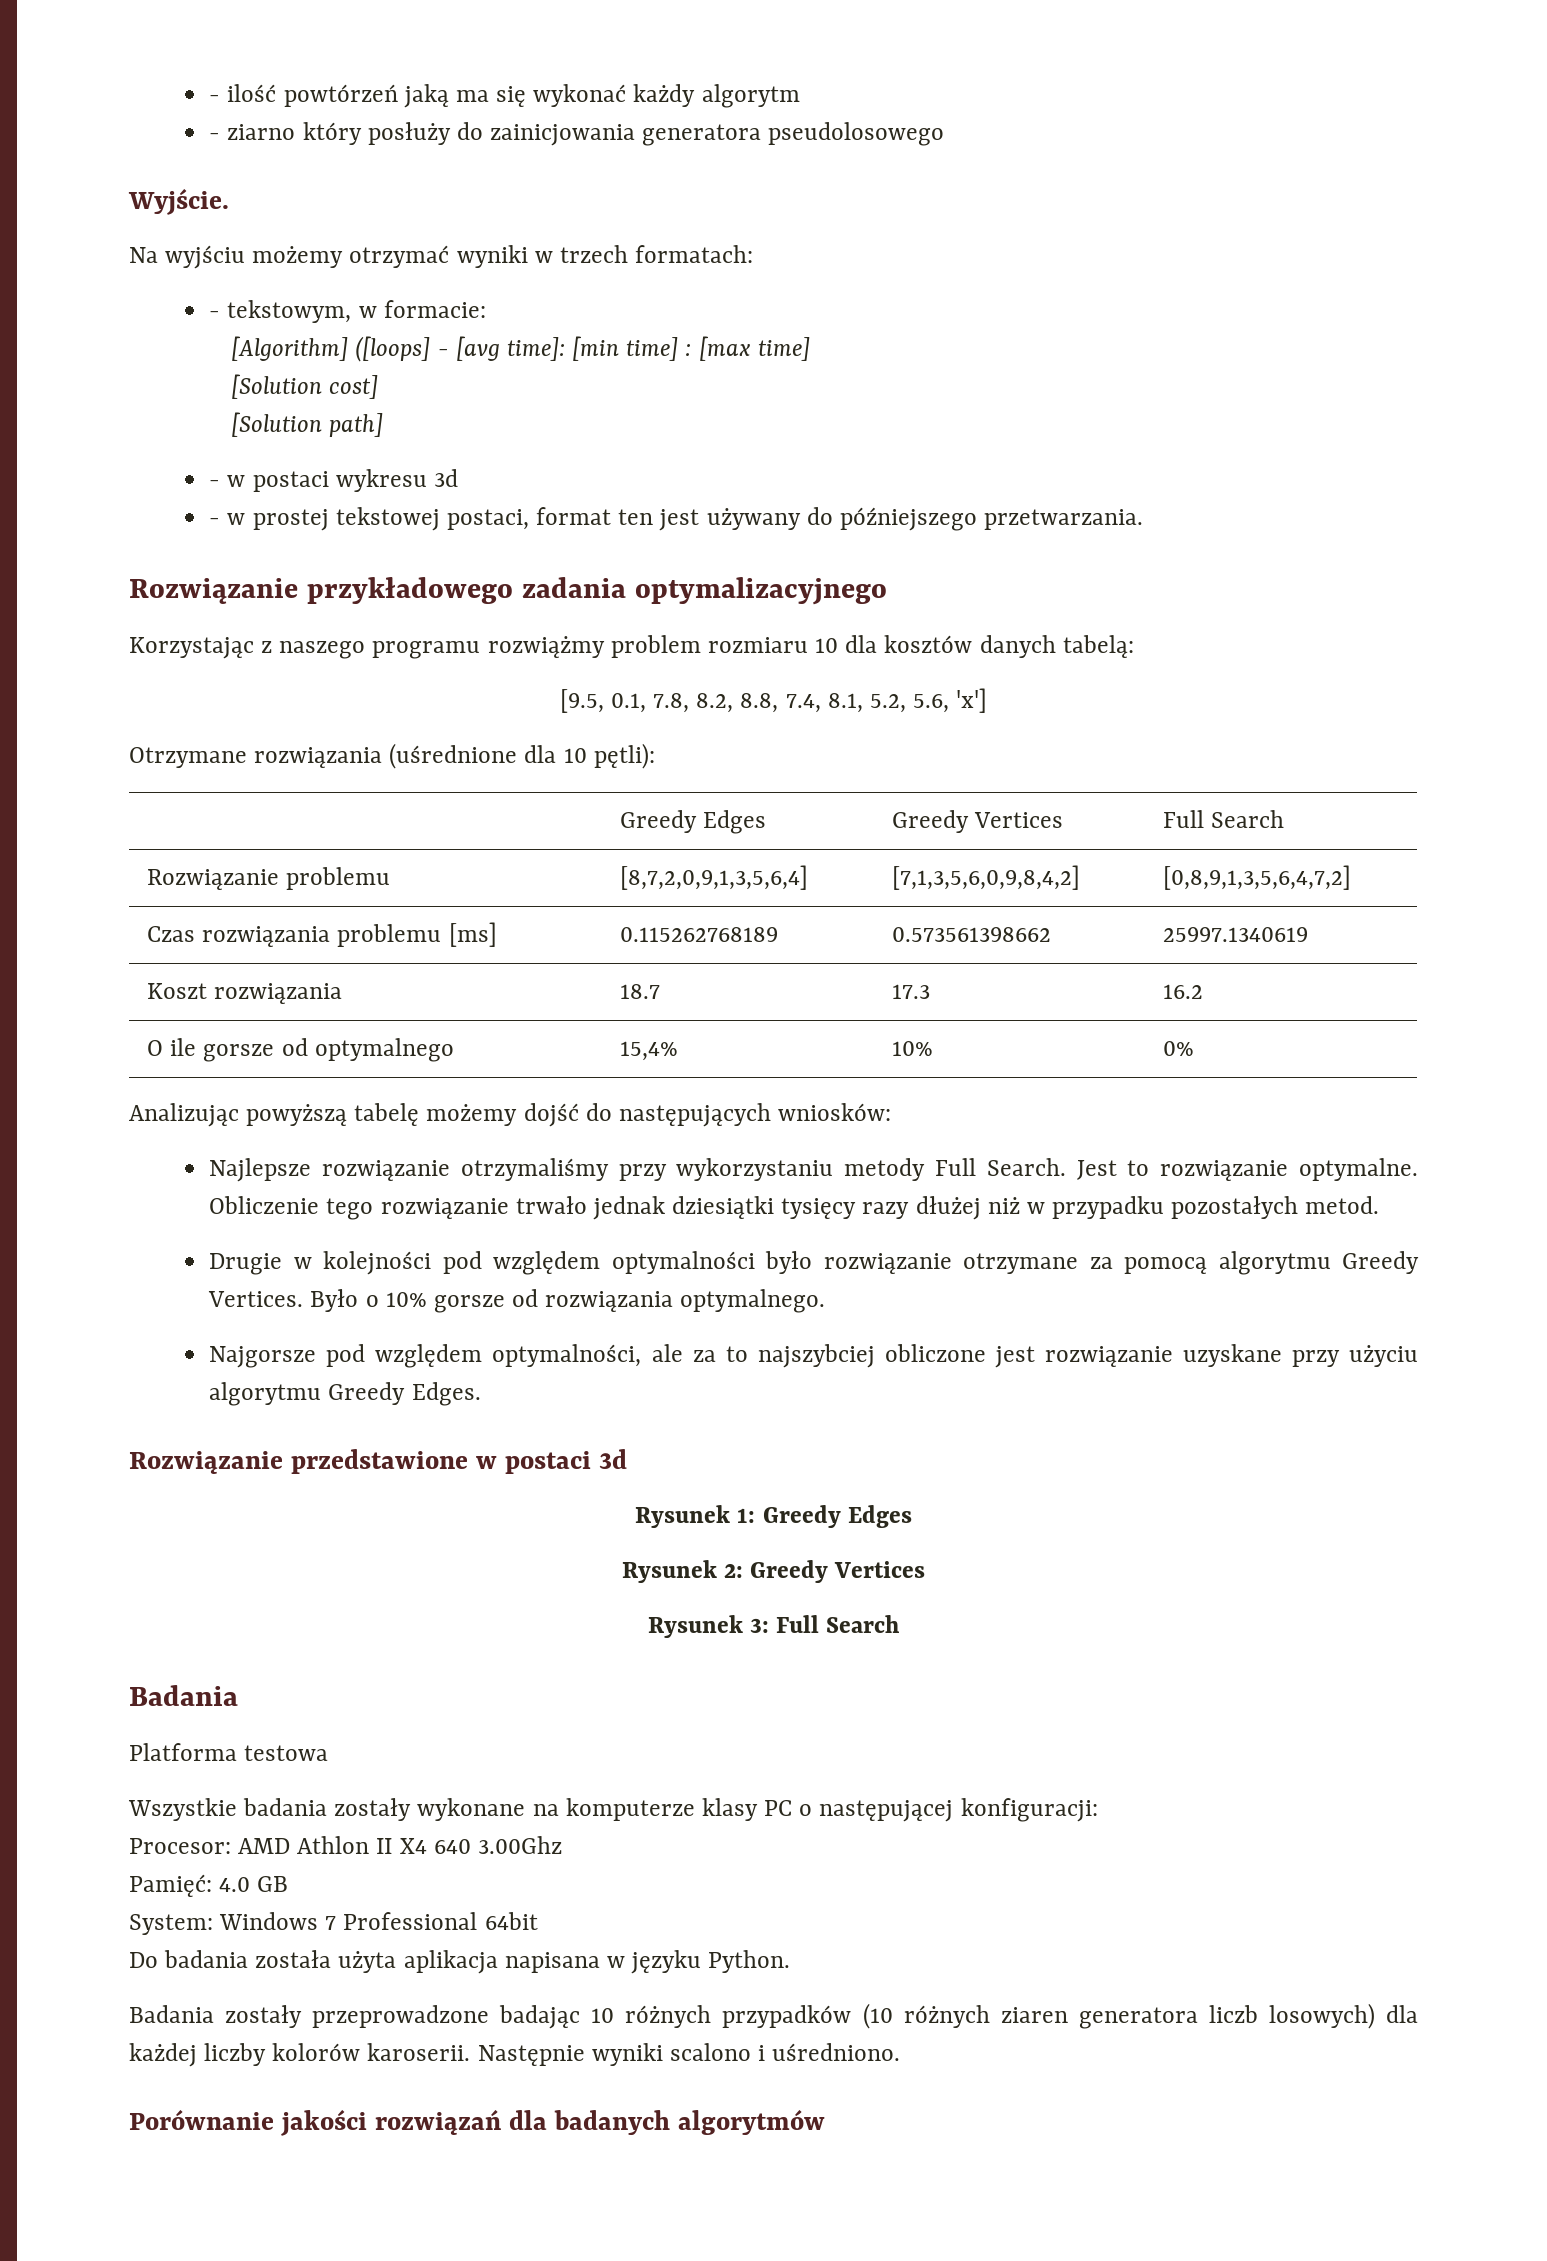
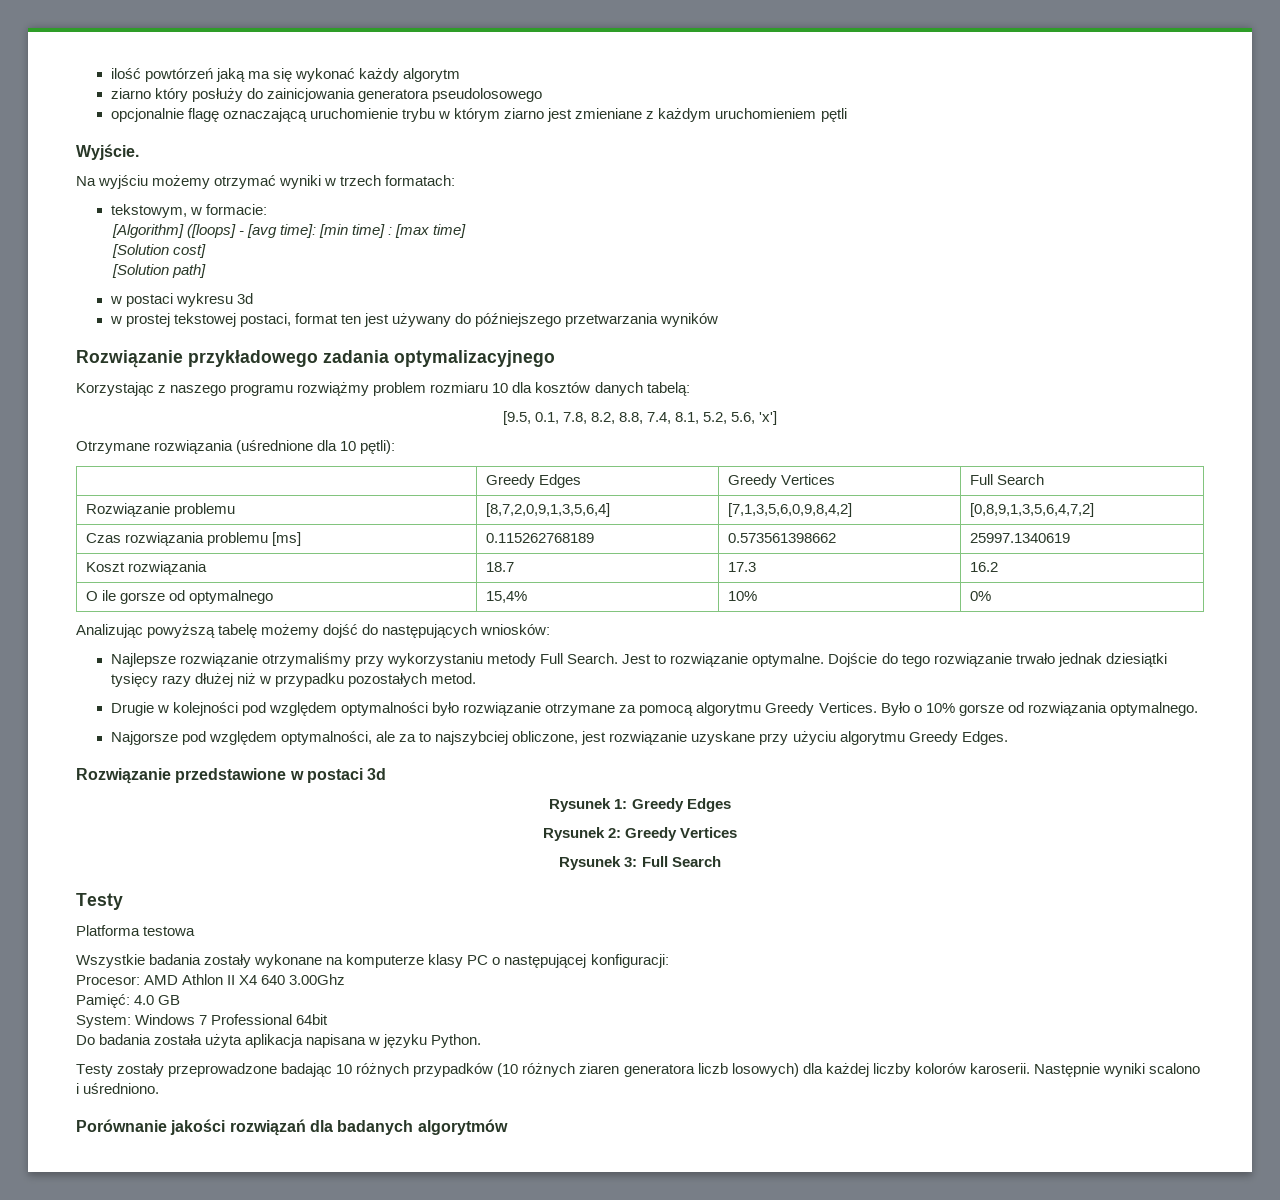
[209,95,221,102] - -> (110, 73) none
[209,133,221,140] - -> (461, 75) none
(945, 134) none -> [110,108,847,122] // opcjonalnie flagę oznaczającą uruchomienie trybu w którym ziarno jest zmieniane z każdym uruchomieniem pętli
[209,311,221,318] - -> (456, 180) none
[209,480,221,487] - -> (206, 271) none
[209,518,221,525] - -> (254, 298) none
[984,509,1144,530] przetwarzania. -> [565,313,719,327] przetwarzania wyników
[209,1196,320,1214] Obliczenie -> [828,653,898,667] Dojście do
[884,1344,986,1362] obliczone -> [512,731,579,744] obliczone,
[129,1685,238,1706] Badania -> [76,893,123,910] Testy
[129,2005,214,2023] Badania -> [76,1064,113,1077] Testy

